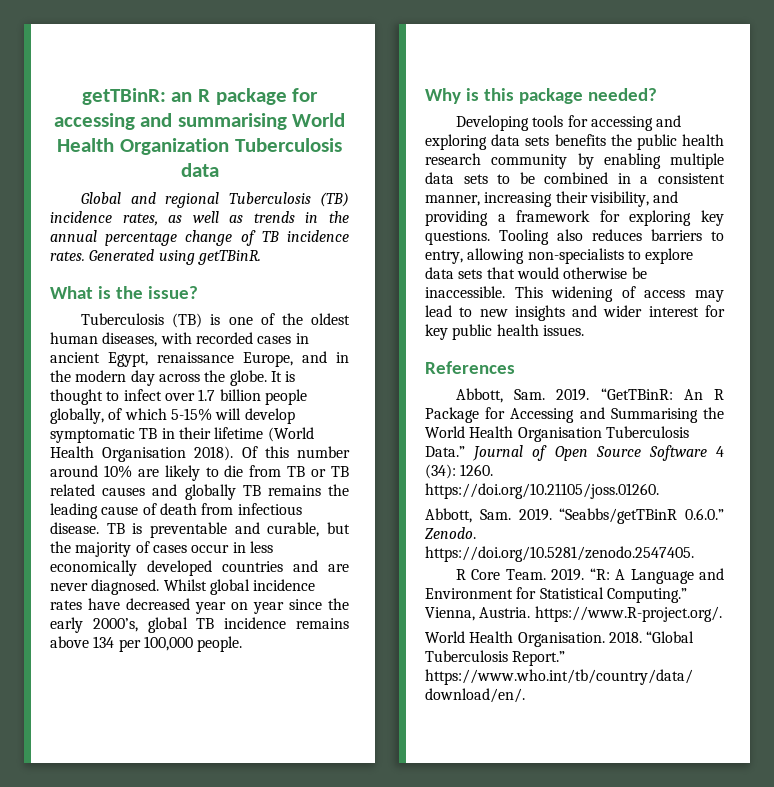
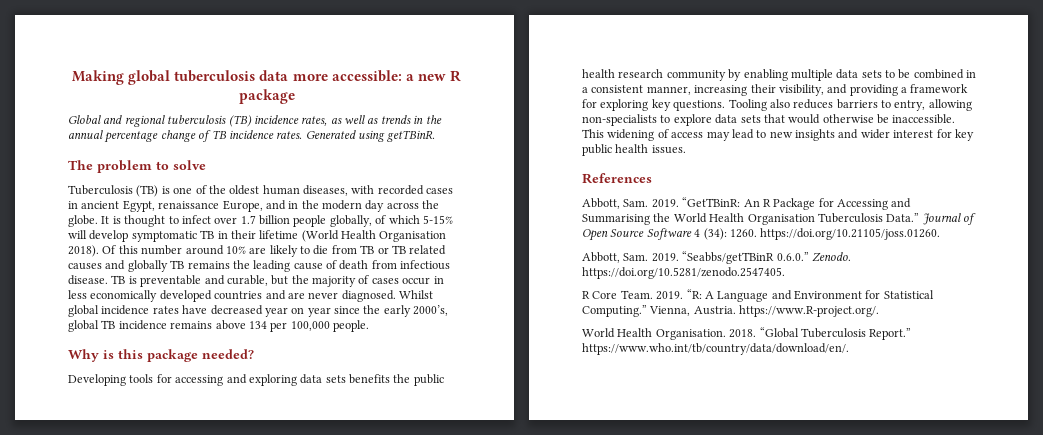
[81,88,319,105] [53,113,346,130] [57,138,342,155] [180,163,219,177] getTBinR: an R package for accessing and summarising World Health Organization Tuberculosis data -> [72,70,461,85] [238,89,295,104] Making global tuberculosis data more accessible: a new R package
[228,192,311,204] Tuberculosis -> [167,115,227,124] tuberculosis
[50,286,198,299] What is the issue? -> [68,160,206,173] The problem to solve

